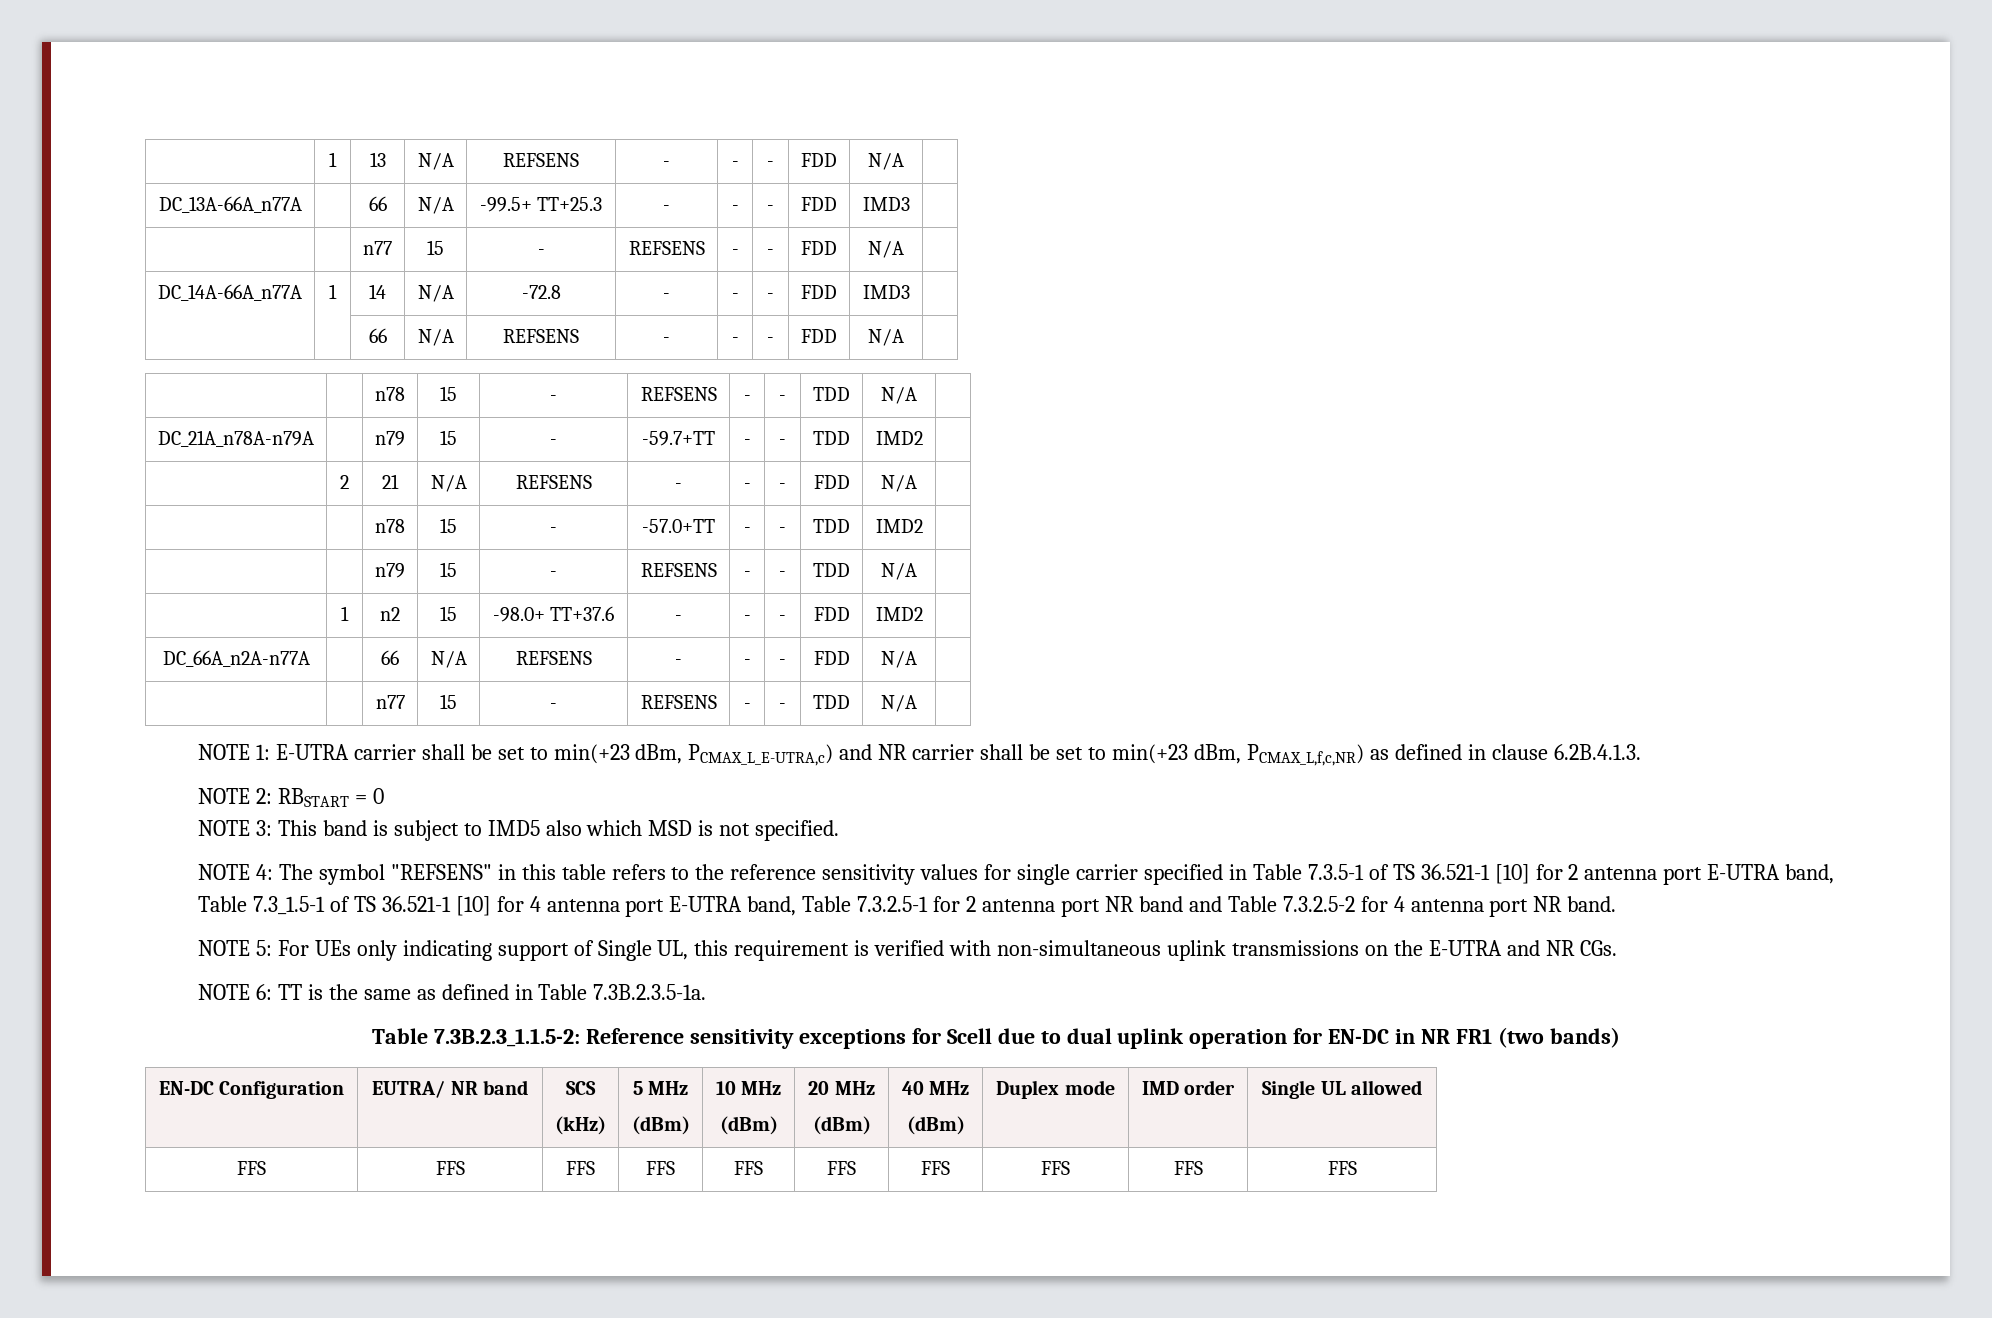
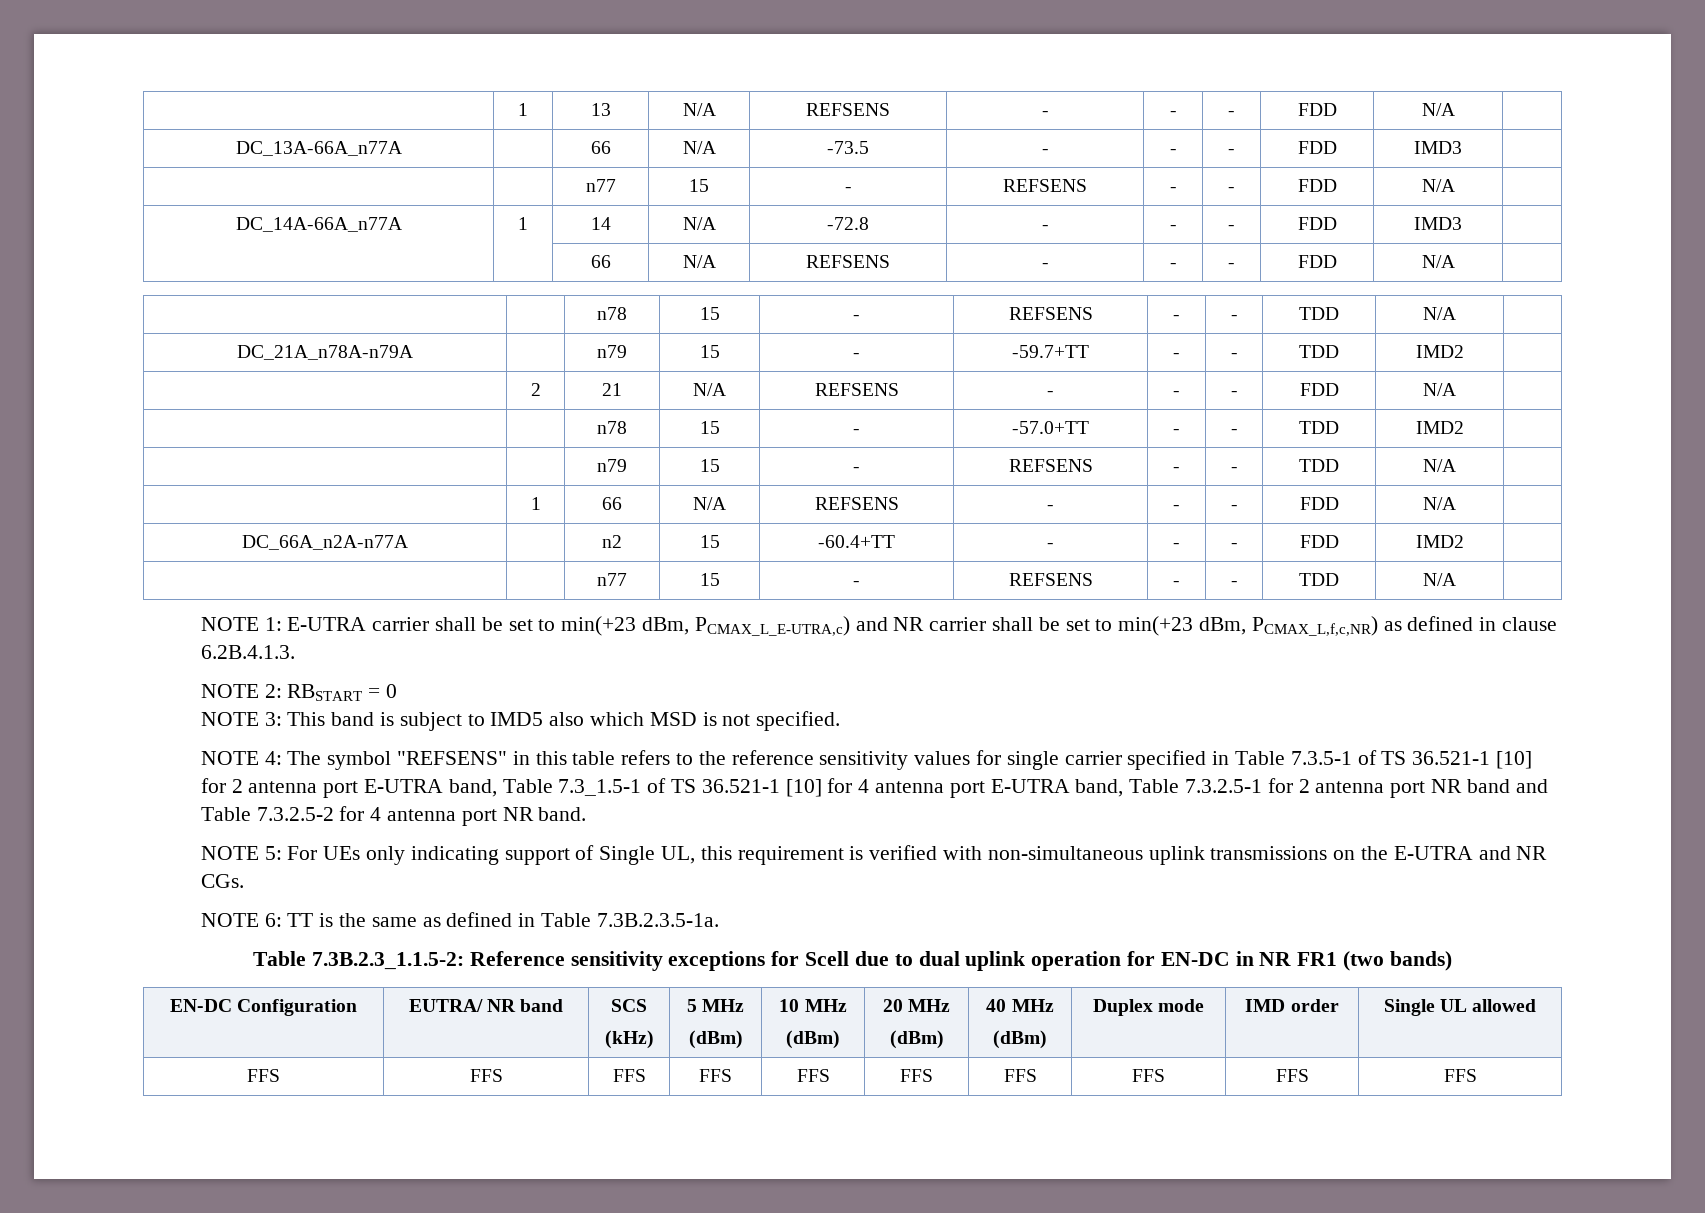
[479,197,603,212] -99.5+ TT+25.3 -> [827,141,869,154] -73.5
[380,607,400,621] [440,606,457,621] [492,606,615,622] [675,615,682,621] [743,615,751,621] [779,615,786,621] [813,607,850,621] [875,607,923,621] [162,650,310,667] [381,650,399,665] [430,651,467,668] [515,651,592,665] [675,659,682,665] [743,659,751,665] [779,659,786,665] [813,651,850,665] [881,651,917,668] | n2 | 15 | -98.0+ TT+37.6 | - | - | - | FDD | IMD2 | // DC_66A_n2A-n77A | | 66 | N/A | REFSENS | - | - | - | FDD | N/A | -> [602,497,622,510] [693,497,726,510] [814,497,899,510] [1047,505,1054,510] [1173,505,1180,510] [1230,505,1238,510] [1299,497,1339,510] [1423,497,1456,510] [242,535,408,550] [602,535,622,548] [699,535,720,548] [818,535,895,548] [1047,543,1054,548] [1173,543,1180,548] [1230,543,1238,548] [1299,535,1339,548] [1415,535,1464,548] | 66 | N/A | REFSENS | - | - | - | FDD | N/A | // DC_66A_n2A-n77A | | n2 | 15 | -60.4+TT | - | - | - | FDD | IMD2 |

